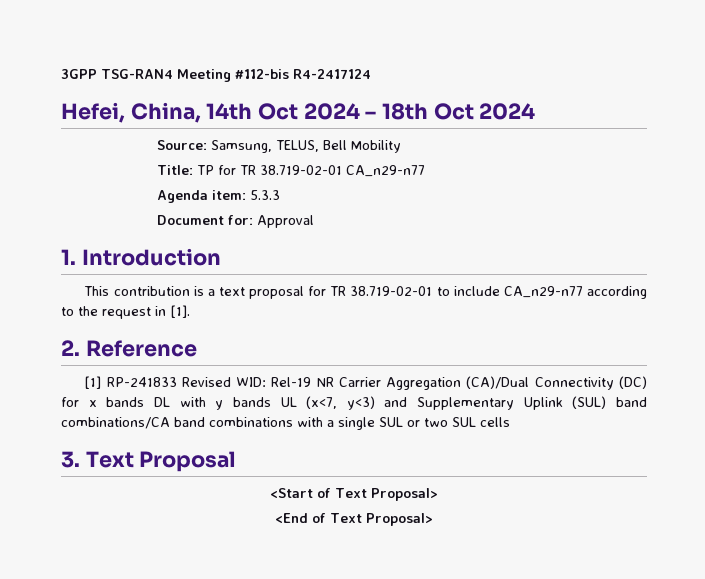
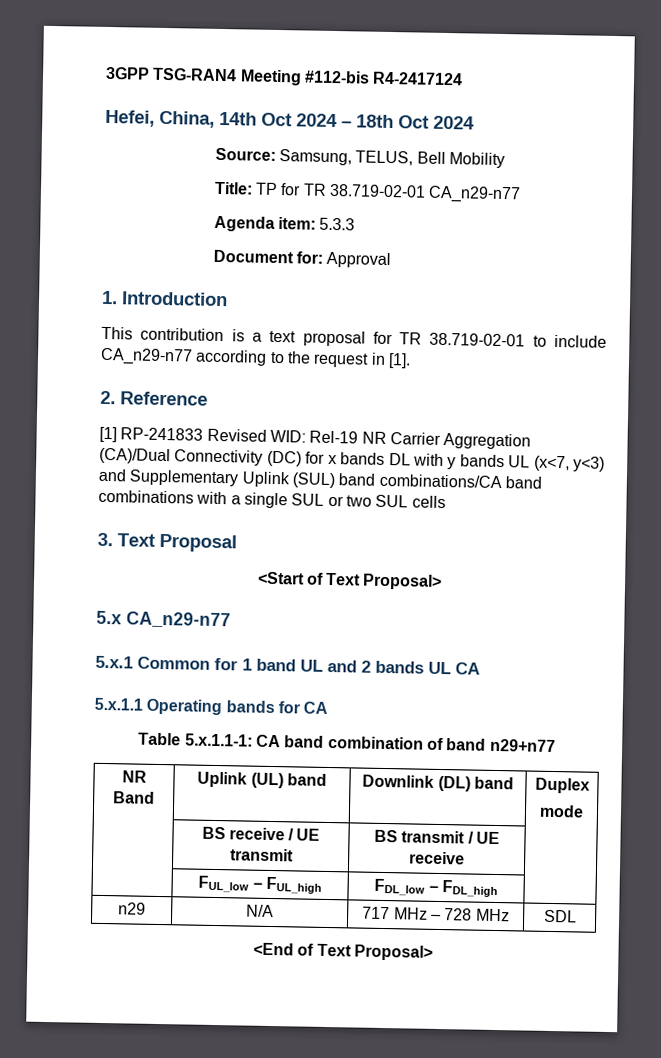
(438, 494) none -> [96,610,231,629] [95,655,480,675] [94,697,329,716] [138,732,556,753] [121,770,147,783] [113,791,155,804] [197,771,327,789] [362,774,514,792] [534,777,590,794] [539,804,584,818] [201,826,321,841] [229,848,294,862] [374,829,500,845] [409,851,465,865] [198,875,322,894] [374,878,498,898] [118,902,146,915] [246,904,274,918] [362,906,510,922] [543,909,577,923] // 5.x CA_n29-n77 // 5.x.1 Common for 1 band UL and 2 bands UL CA // 5.x.1.1 Operating bands for CA // Table 5.x.1.1-1: CA band combination of band n29+n77 // NR Band | Uplink (UL) band | Downlink (DL) band | Duplex // mode // | BS receive / UE transmit | BS transmit / UE receive | // | FUL_low – FUL_high | FDL_low – FDL_high | // n29 | N/A | 717 MHz – 728 MHz | SDL

